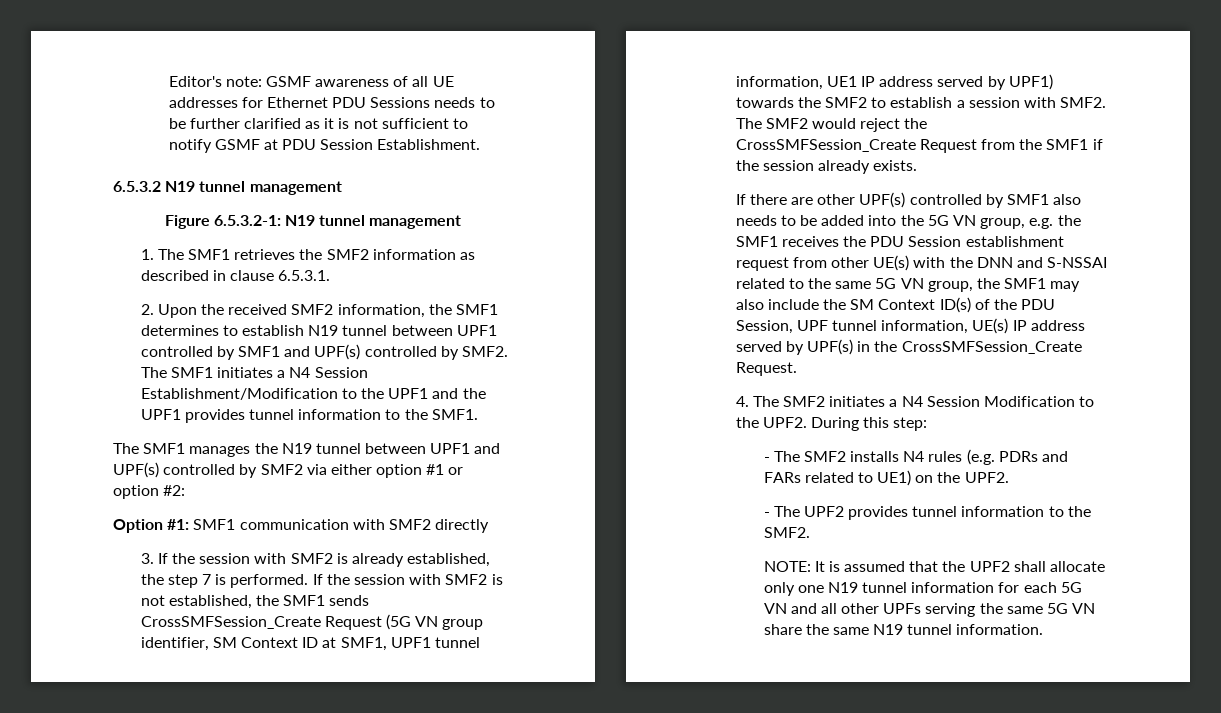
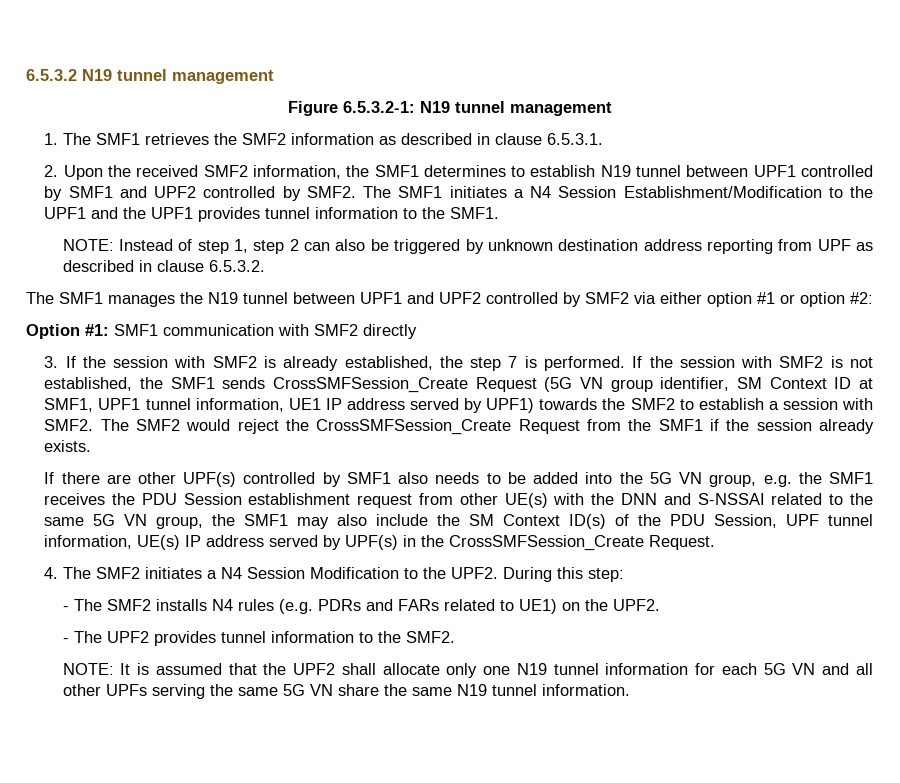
[168,76,454,87] [168,97,495,108] [168,118,468,129] [168,139,481,153] Editor's note: GSMF awareness of all UE addresses for Ethernet PDU Sessions needs to be further clarified as it is not sufficient to notify GSMF at PDU Session Establishment. // -> (26, 75) none
[314,344,361,360] UPF(s) -> [154,186,197,198] UPF2
(478, 414) none -> [62,239,873,254] [62,260,265,272] // NOTE: Instead of step 1, step 2 can also be triggered by unknown destination address reporting from UPF as described in clause 6.5.3.2.
[113,462,159,478] UPF(s) -> [439,292,481,304] UPF2

